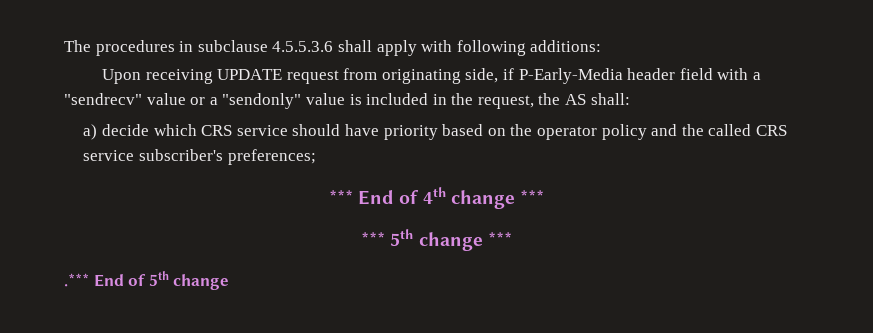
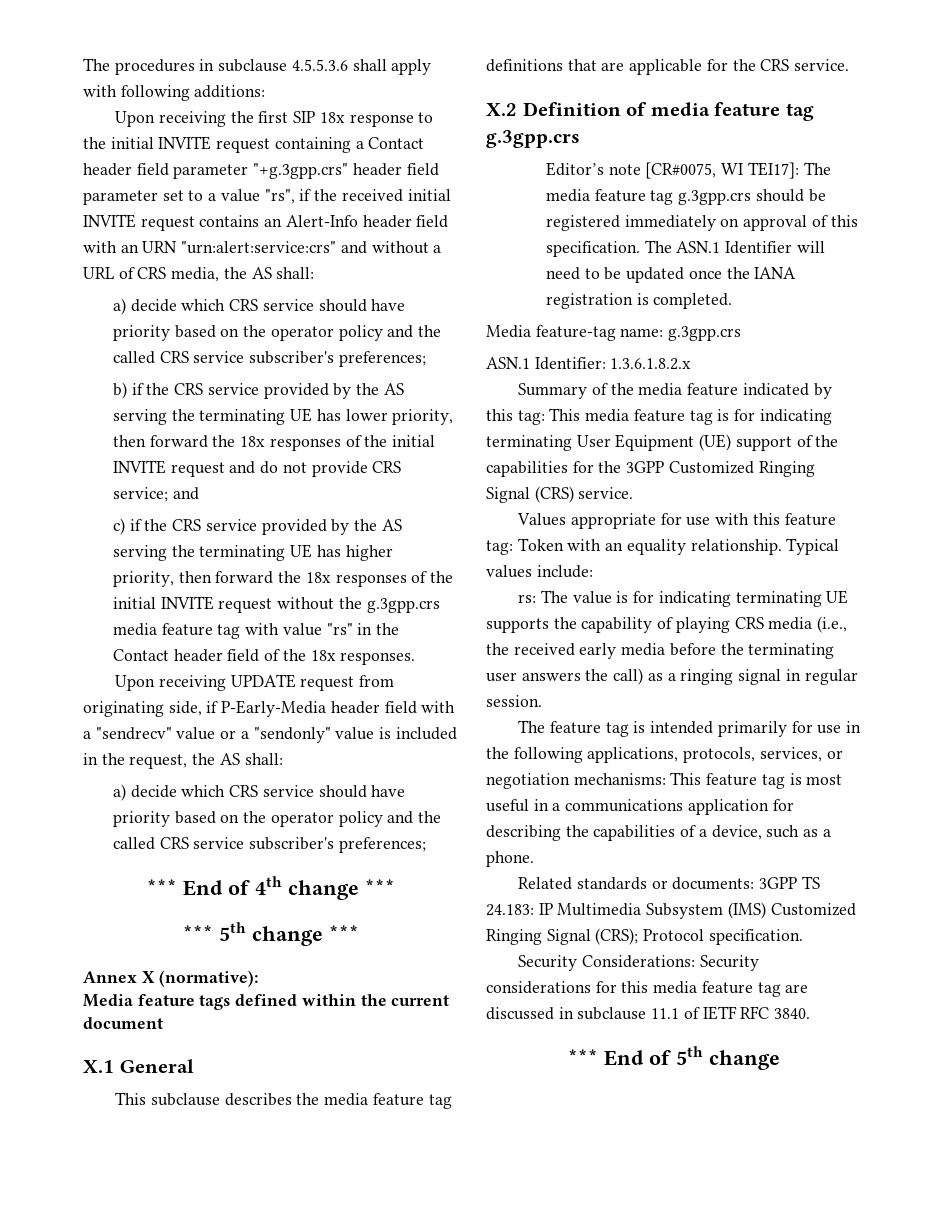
(602, 46) none -> [115,111,434,127] [83,136,425,153] [83,163,439,179] [83,189,451,205] [83,214,449,231] [83,241,442,254] [83,267,315,282] [112,298,406,315] [112,325,442,341] [112,351,426,367] [112,382,404,399] [112,408,454,425] [112,435,436,451] [112,460,402,477] [112,487,199,502] [112,518,402,535] [112,544,393,561] [112,571,454,587] [112,596,440,613] [112,623,400,639] [112,649,416,665] // Upon receiving the first SIP 18x response to the initial INVITE request containing a Contact header field parameter "+g.3gpp.crs" header field parameter set to a value "rs", if the received initial INVITE request contains an Alert-Info header field with an URN "urn:alert:service:crs" and without a URL of CRS media, the AS shall: // a) decide which CRS service should have priority based on the operator policy and the called CRS service subscriber's preferences; // b) if the CRS service provided by the AS serving the terminating UE has lower priority, then forward the 18x responses of the initial INVITE request and do not provide CRS service; and // c) if the CRS service provided by the AS serving the terminating UE has higher priority, then forward the 18x responses of the initial INVITE request without the g.3gpp.crs media feature tag with value "rs" in the Contact header field of the 18x responses.
[64,273,89,287] .*** -> [83,970,259,987] [83,994,450,1010] [83,1017,163,1029] [83,1059,194,1073] [115,1092,452,1109] [486,59,850,75] [486,102,814,121] [486,130,580,148] [545,162,831,179] [545,189,826,205] [545,215,858,231] [545,240,825,257] [545,267,797,283] [545,293,733,309] [486,325,742,341] [486,357,692,370] [518,383,832,399] [486,408,832,425] [486,434,839,451] [486,461,815,477] [486,486,634,503] [517,513,836,529] [486,538,840,555] [486,565,593,578] [518,590,849,607] [486,616,848,633] [486,643,835,659] [486,668,858,685] [486,695,542,707] [518,720,861,737] [486,747,843,763] [486,772,843,789] [486,799,794,815] [486,825,831,841] [486,851,534,867] [518,876,820,890] [486,902,856,919] [486,928,803,945] [518,955,759,971] [486,981,809,997] [486,1006,811,1020] [567,1049,598,1065] Annex X (normative): // Media feature tags defined within the current document // X.1 General // This subclause describes the media feature tag definitions that are applicable for the CRS service. // X.2 Definition of media feature tag g.3gpp.crs // Editor’s note [CR#0075, WI TEI17]: The media feature tag g.3gpp.crs should be registered immediately on approval of this specification. The ASN.1 Identifier will need to be updated once the IANA registration is completed. // Media feature-tag name: g.3gpp.crs // ASN.1 Identifier: 1.3.6.1.8.2.x // Summary of the media feature indicated by this tag: This media feature tag is for indicating terminating User Equipment (UE) support of the capabilities for the 3GPP Customized Ringing Signal (CRS) service. // Values appropriate for use with this feature tag: Token with an equality relationship. Typical values include: // rs: The value is for indicating terminating UE supports the capability of playing CRS media (i.e., the received early media before the terminating user answers the call) as a ringing signal in regular session. // The feature tag is intended primarily for use in the following applications, protocols, services, or negotiation mechanisms: This feature tag is most useful in a communications application for describing the capabilities of a device, such as a phone. // Related standards or documents: 3GPP TS 24.183: IP Multimedia Subsystem (IMS) Customized Ringing Signal (CRS); Protocol specification. // Security Considerations: Security considerations for this media feature tag are discussed in subclause 11.1 of IETF RFC 3840. // ***

